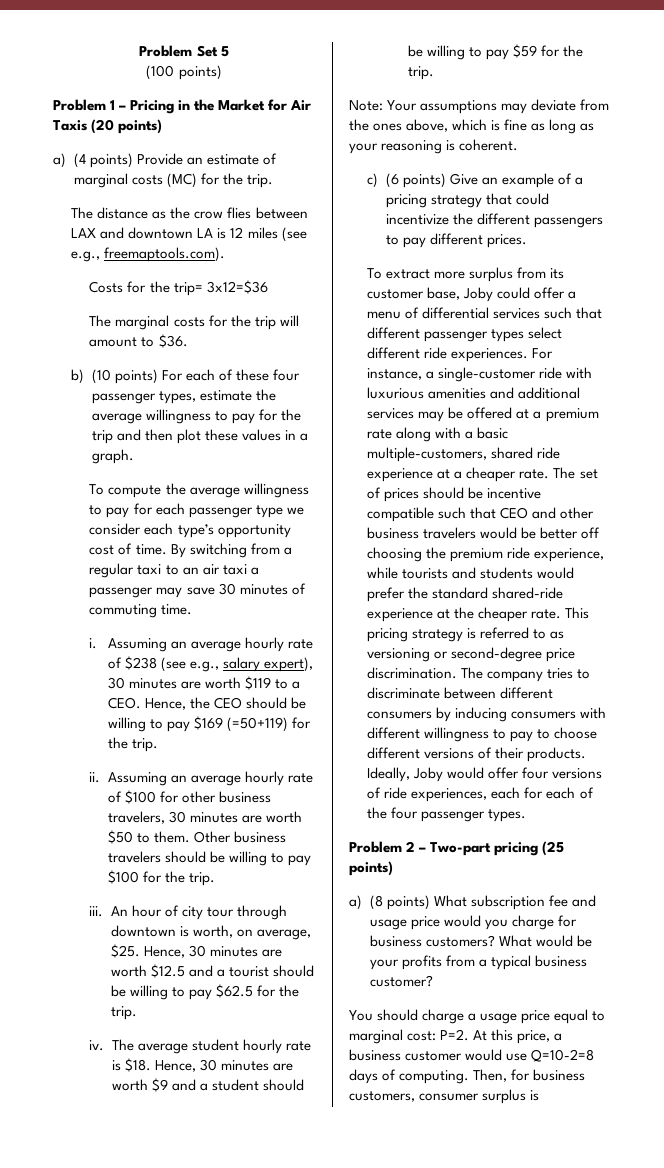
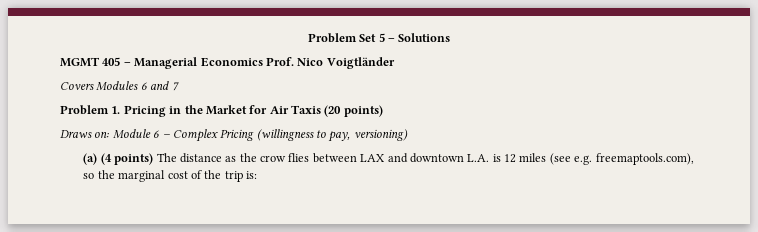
[146,65,222,80] [53,99,127,111] // (100 points) // Problem 1 – -> [387,33,451,42] [60,57,395,69] [60,81,179,91] [60,105,121,115] – Solutions // MGMT 405 – Managerial Economics Prof. Nico Voigtländer // Covers Modules 6 and 7 // Problem 1.
[53,153,277,168] [73,173,273,188] a) (4 points) Provide an estimate of marginal costs (MC) for the trip. // -> [60,129,408,142] [83,153,154,165] Draws on: Module 6 – Complex Pricing (willingness to pay, versioning) // (a) (4 points)
[197,228,214,238] LA -> [467,154,490,162] L.A.
[71,247,226,262] [89,280,268,296] [89,315,299,330] [89,334,188,348] [71,369,301,384] [91,389,276,404] [91,409,301,424] [91,429,309,444] [91,449,134,464] [89,483,309,498] [89,503,304,518] [89,523,291,538] [89,543,292,558] [89,563,259,578] [89,583,306,598] [89,604,193,618] [89,637,313,652] [107,656,313,672] [107,676,300,690] [107,697,306,710] [107,716,311,732] [107,737,158,752] [89,771,314,786] [107,790,272,804] [107,811,303,824] [107,830,287,844] [107,851,312,866] [107,870,216,886] [89,905,288,920] [110,925,312,940] [110,944,283,958] [110,964,315,978] [110,984,300,1000] [110,1006,137,1020] [89,1039,312,1054] [111,1058,294,1072] [111,1078,305,1092] [407,44,584,60] [407,66,434,80] [349,99,610,114] [349,119,595,134] [349,139,519,154] [367,173,584,188] [385,193,549,208] [385,213,603,228] [385,233,527,248] [367,267,565,282] [367,287,577,302] [367,307,603,319] [367,327,563,342] [367,347,554,362] [367,367,593,382] [367,387,581,399] [367,407,599,422] [367,427,509,442] [367,447,561,462] [367,467,598,482] [367,487,542,502] [367,507,595,522] [367,527,601,539] [367,547,605,562] [367,567,575,579] [367,587,564,602] [367,607,590,622] [367,627,565,642] [367,647,576,662] [367,667,591,682] [367,687,554,699] [367,707,607,722] [367,727,598,742] [367,747,587,762] [367,767,603,782] [367,787,594,802] [367,807,527,822] [349,841,565,856] [349,861,393,876] [349,895,596,910] [369,915,577,930] [369,935,592,947] [369,955,587,970] [369,975,433,987] [349,1009,606,1024] [349,1029,563,1044] [349,1049,595,1062] [349,1069,586,1084] [349,1089,540,1104] e.g., freemaptools.com). // Costs for the trip= 3x12=$36 // The marginal costs for the trip will amount to $36. // b) (10 points) For each of these four passenger types, estimate the average willingness to pay for the trip and then plot these values in a graph. // To compute the average willingness to pay for each passenger type we consider each type’s opportunity cost of time. By switching from a regular taxi to an air taxi a passenger may save 30 minutes of commuting time. // i. Assuming an average hourly rate of $238 (see e.g., salary expert), 30 minutes are worth $119 to a CEO. Hence, the CEO should be willing to pay $169 (=50+119) for the trip. // ii. Assuming an average hourly rate of $100 for other business travelers, 30 minutes are worth $50 to them. Other business travelers should be willing to pay $100 for the trip. // iii. An hour of city tour through downtown is worth, on average, $25. Hence, 30 minutes are worth $12.5 and a tourist should be willing to pay $62.5 for the trip. // iv. The average student hourly rate is $18. Hence, 30 minutes are worth $9 and a student should be willing to pay $59 for the trip. // Note: Your assumptions may deviate from the ones above, which is fine as long as your reasoning is coherent. // c) (6 points) Give an example of a pricing strategy that could incentivize the different passengers to pay different prices. // To extract more surplus from its customer base, Joby could offer a menu of differential services such that different passenger types select different ride experiences. For instance, a single-customer ride with luxurious amenities and additional services may be offered at a premium rate along with a basic multiple-customers, shared ride experience at a cheaper rate. The set of prices should be incentive compatible such that CEO and other business travelers would be better off choosing the premium ride experience, while tourists and students would prefer the standard shared-ride experience at the cheaper rate. This pricing strategy is referred to as versioning or second-degree price discrimination. The company tries to discriminate between different consumers by inducing consumers with different willingness to pay to choose different versions of their products. Ideally, Joby would offer four versions of ride experiences, each for each of the four passenger types. // Problem 2 – Two-part pricing (25 points) // a) (8 points) What subscription fee and usage price would you charge for business customers? What would be your profits from a typical business customer? // You should charge a usage price equal to marginal cost: P=2. At this price, a business customer would use Q=10-2=8 days of computing. Then, for business customers, consumer surplus is -> [574,153,694,165] [83,170,258,182] e.g. freemaptools.com), so the marginal cost of the trip is:

